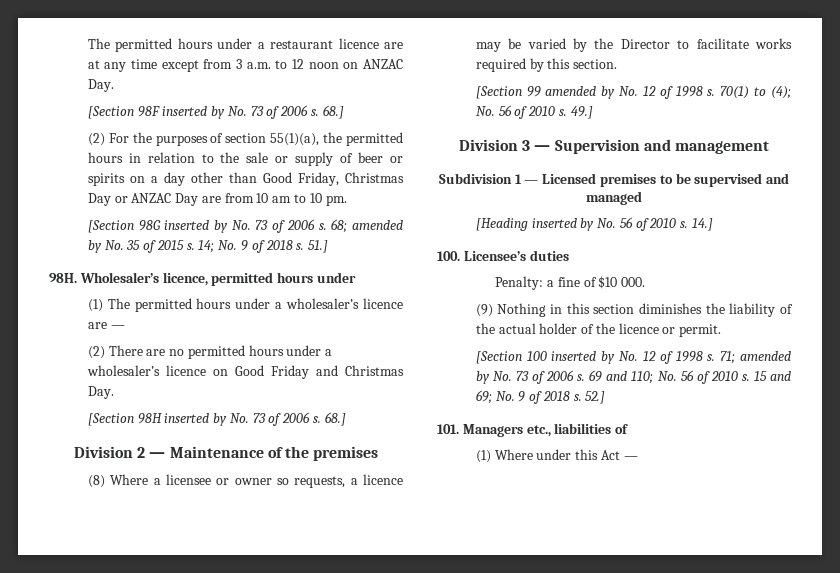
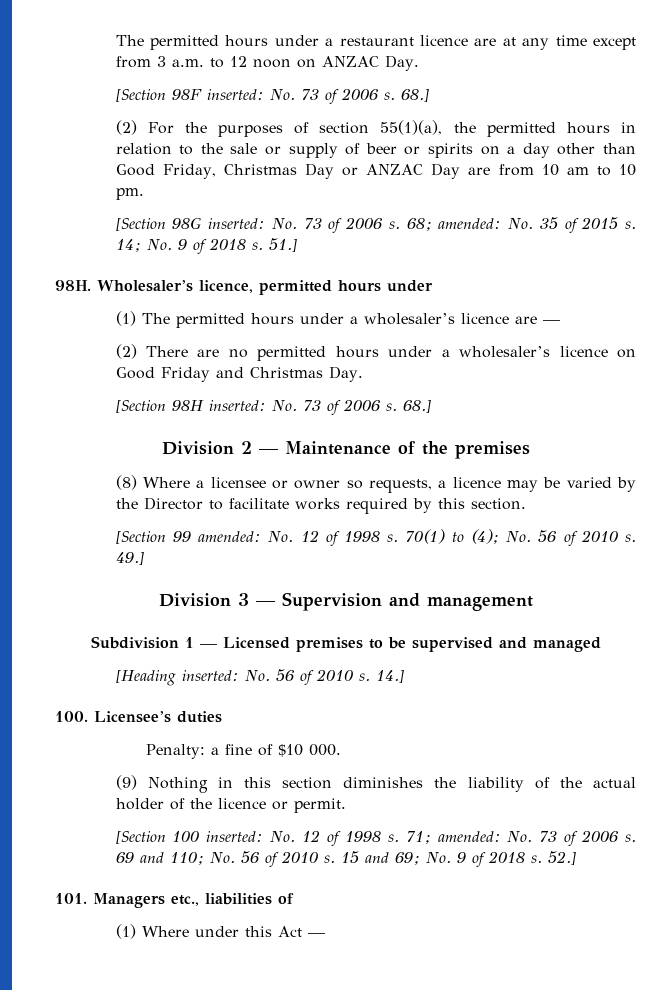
[162,106,226,119] inserted by -> [206,89,264,100] inserted:
[164,220,228,233] inserted by -> [208,218,266,229] inserted:
[352,220,403,230] [87,240,102,253] amended by -> [438,218,502,229] amended:
[164,413,228,426] inserted by -> [208,400,266,411] inserted:
[545,86,616,99] amended by -> [198,531,262,542] amended:
[531,218,595,231] inserted by -> [181,670,239,681] inserted:
[551,351,616,364] inserted by -> [206,831,264,842] inserted:
[740,351,791,361] [475,371,490,384] amended by -> [437,831,501,842] amended:

